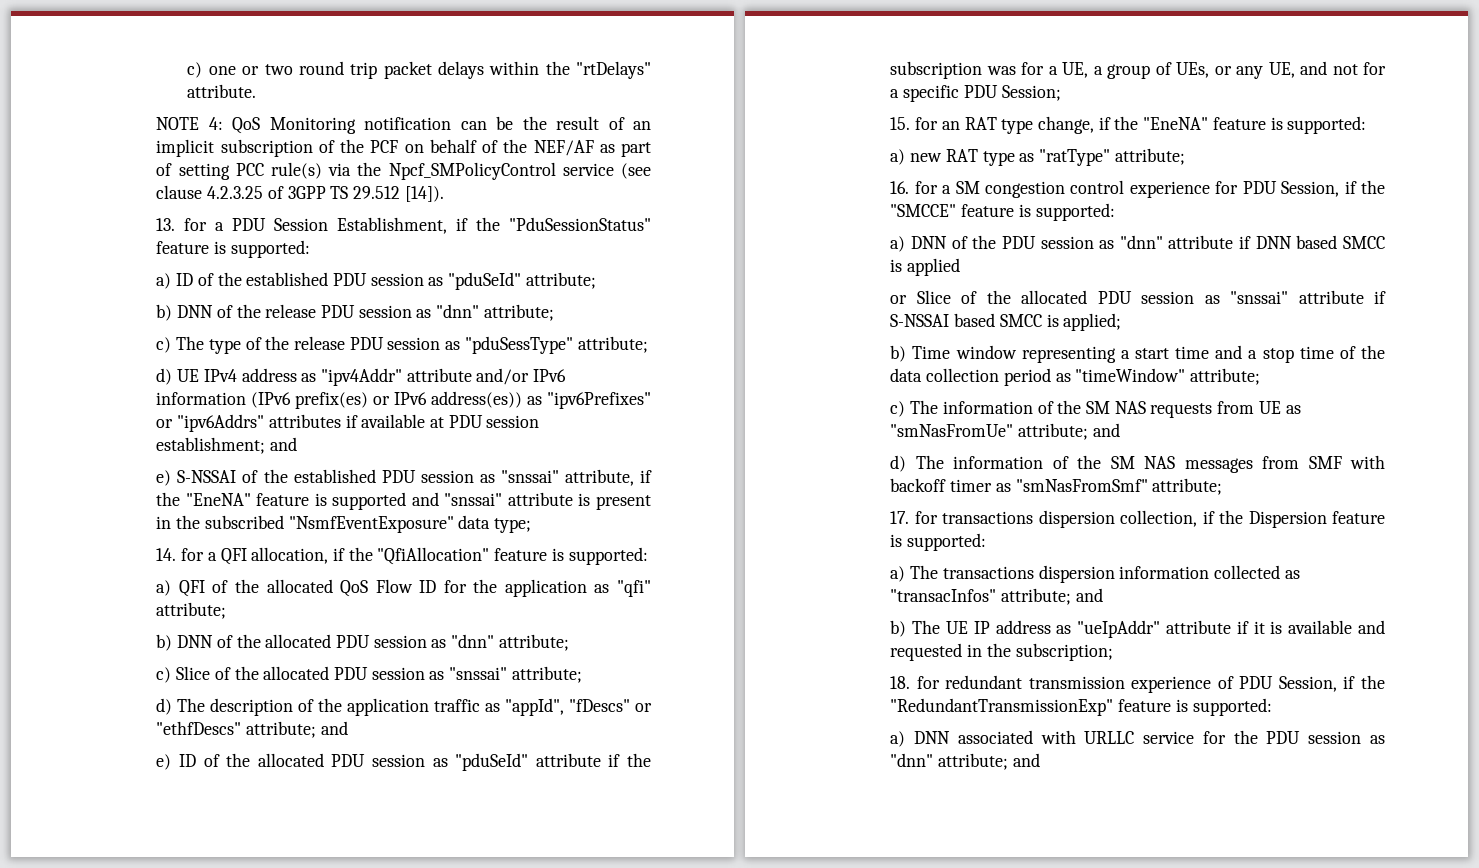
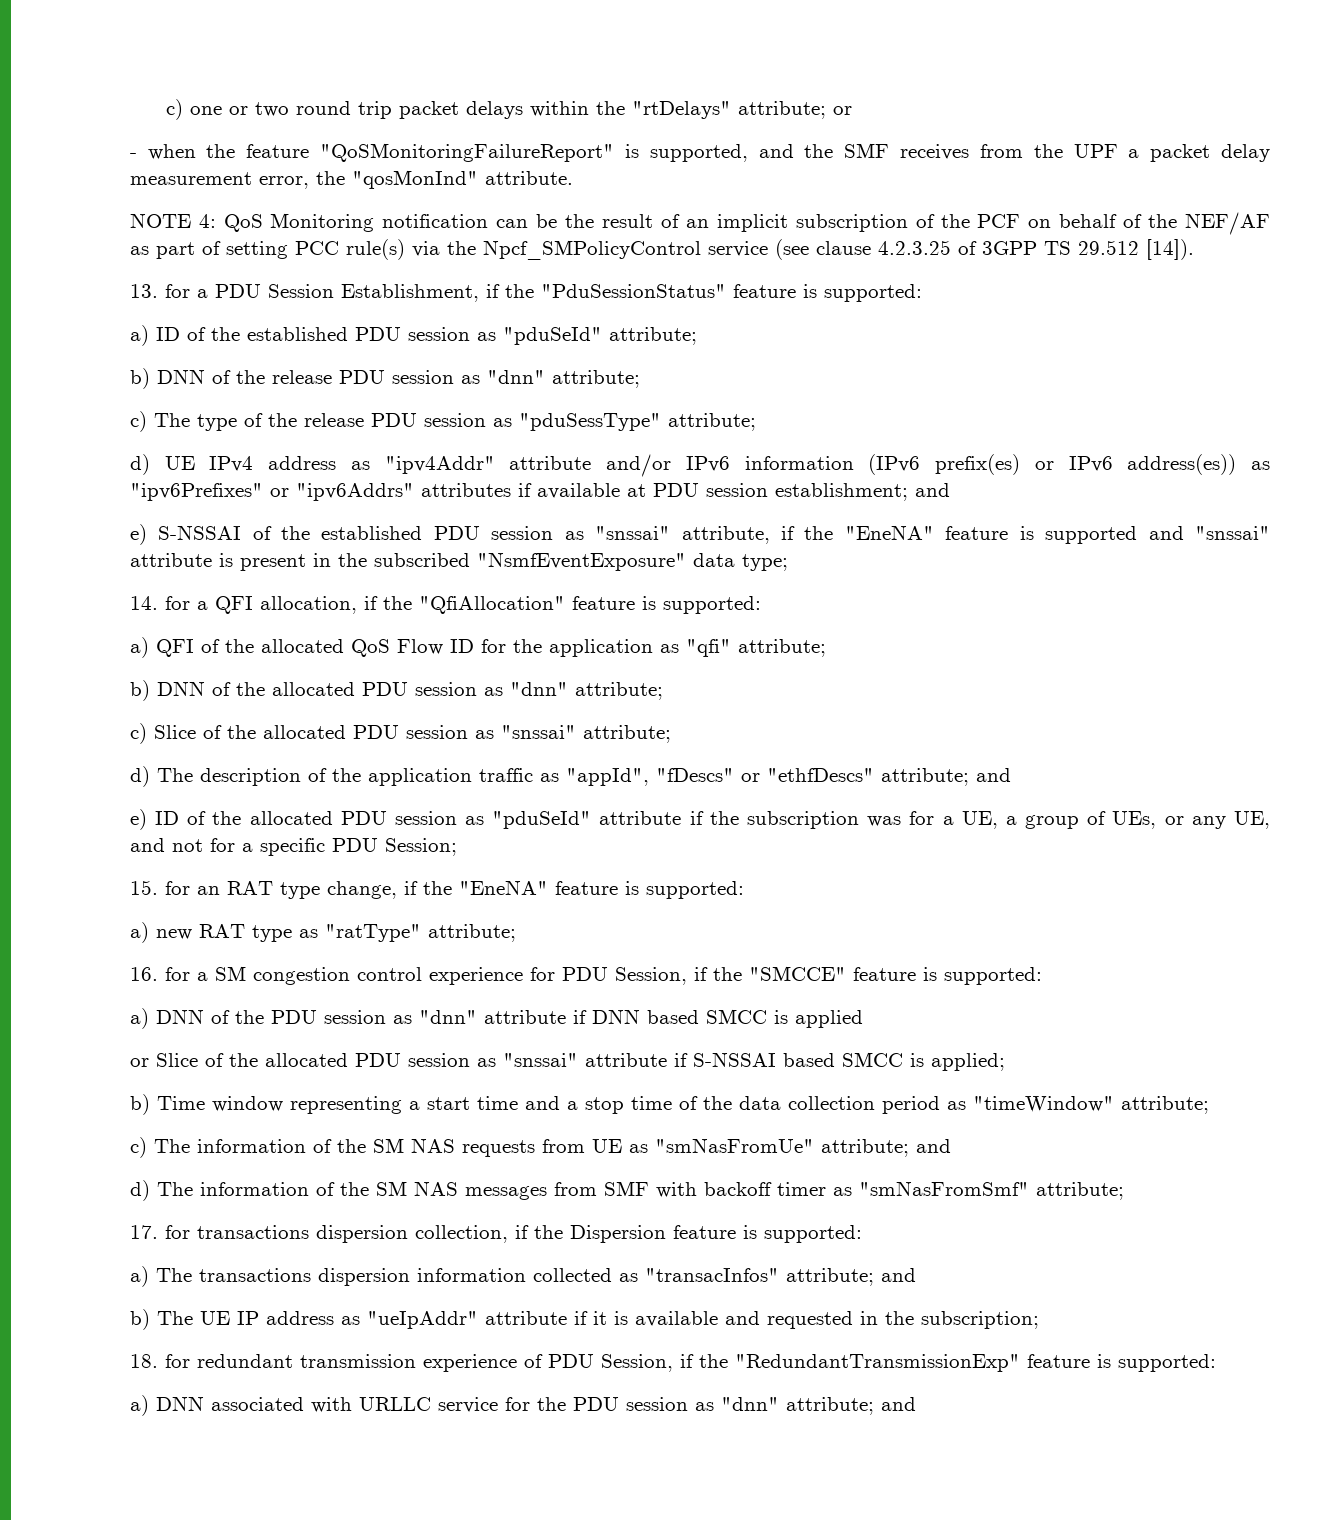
(651, 70) none -> [737,101,852,119] [129,143,1270,162] [129,170,478,189] attribute; or // - when the feature "QoSMonitoringFailureReport" is supported, and the SMF receives from the UPF a packet delay measurement error, the "qosMonInd"

